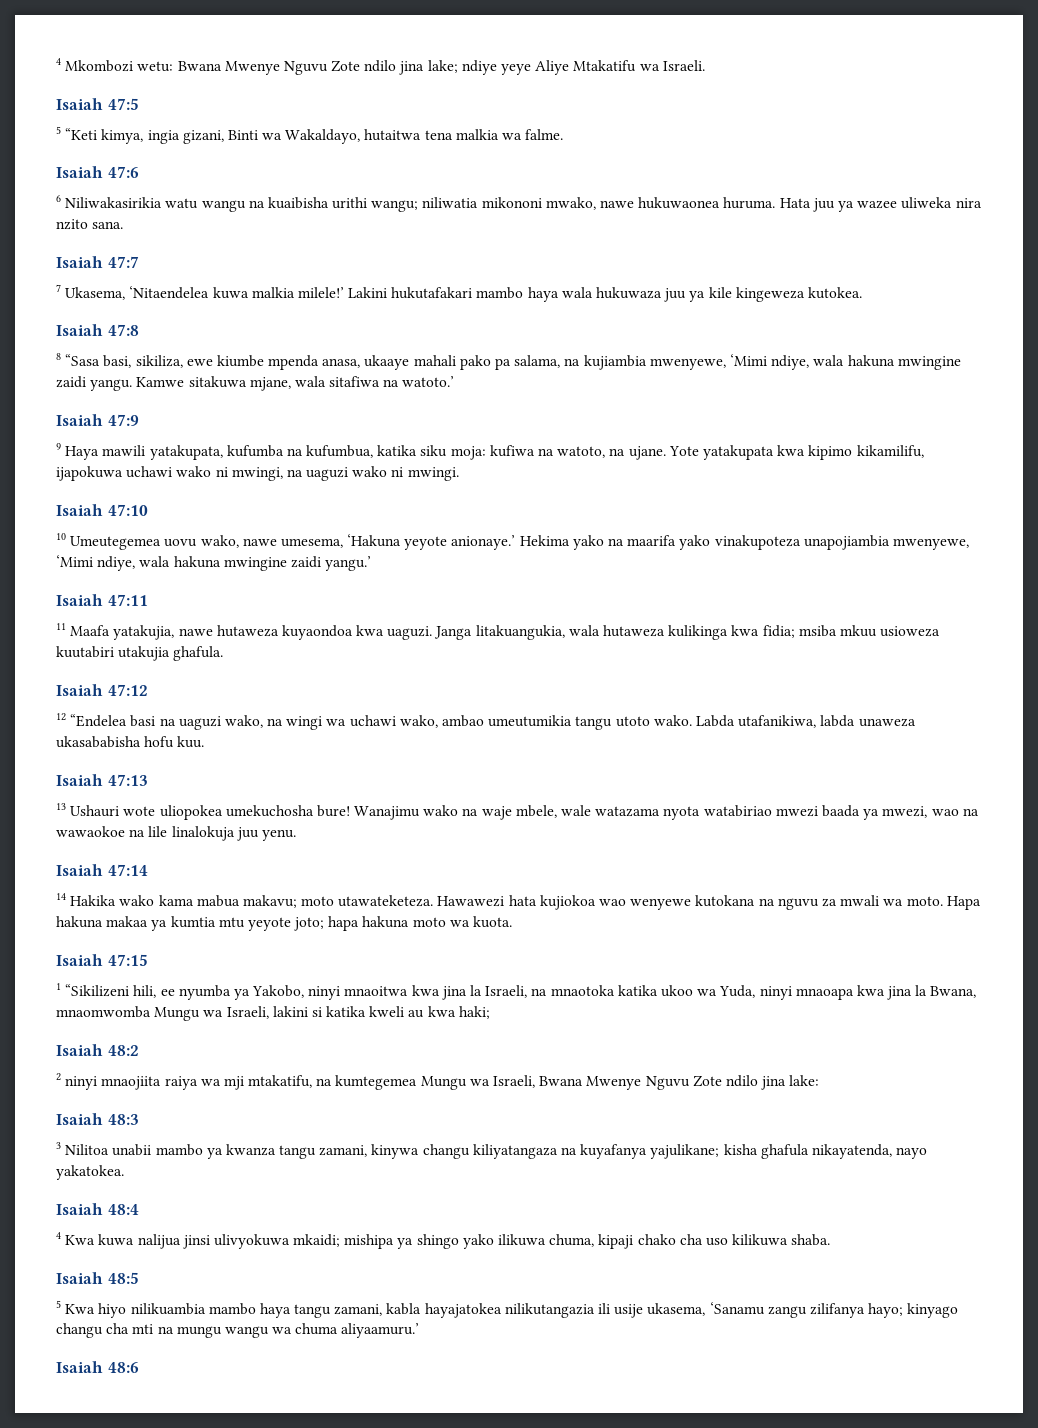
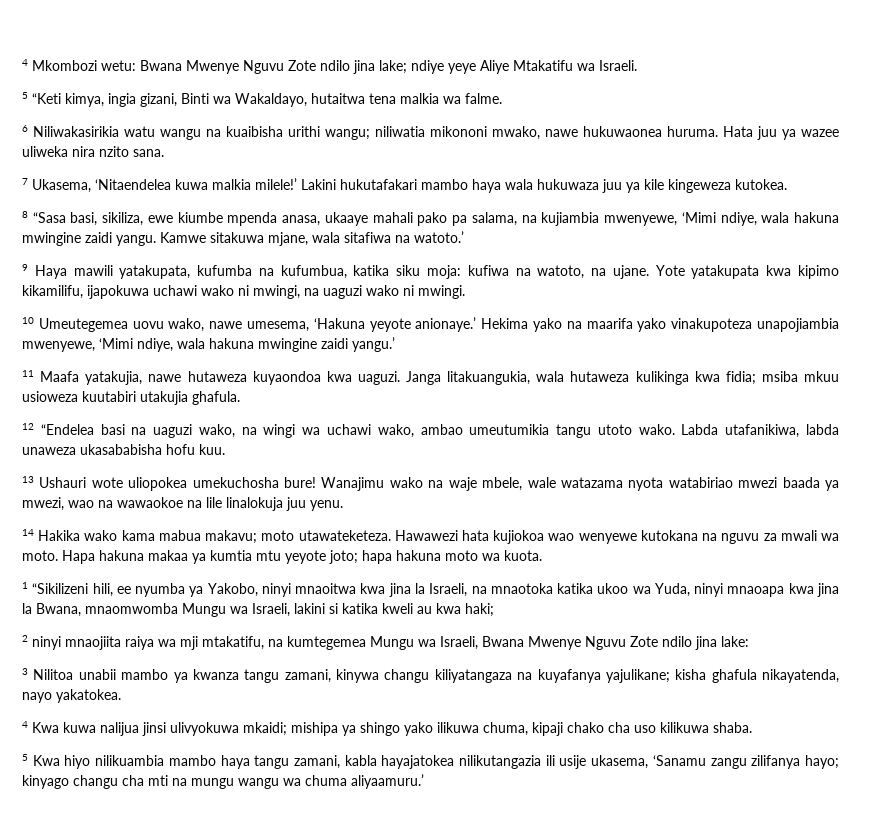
[56,98,139,110] // Isaiah 47:5 -> (637, 65) none
[56,166,139,178] // Isaiah 47:6 -> (502, 98) none
[56,256,139,268] // Isaiah 47:7 -> (164, 153) none
[56,324,139,336] // Isaiah 47:8 -> (787, 184) none
[56,414,139,426] // Isaiah 47:9 -> (464, 237) none
[56,504,148,516] // Isaiah 47:10 -> (465, 292) none
[56,594,148,606] // Isaiah 47:11 -> (395, 344) none
[56,684,148,696] // Isaiah 47:12 -> (240, 398) none
[56,774,148,786] // Isaiah 47:13 -> (225, 449) none
[56,864,148,876] // Isaiah 47:14 -> (343, 505) none
[56,954,148,966] // Isaiah 47:15 -> (542, 555) none
[56,1044,139,1056] // Isaiah 48:2 -> (494, 610) none
[56,1113,139,1125] // Isaiah 48:3 -> (749, 641) none
[56,1203,139,1215] // Isaiah 48:4 -> (121, 696) none
[56,1272,139,1284] // Isaiah 48:5 -> (752, 727) none
[56,1361,139,1373] // Isaiah 48:6 -> (424, 781) none

